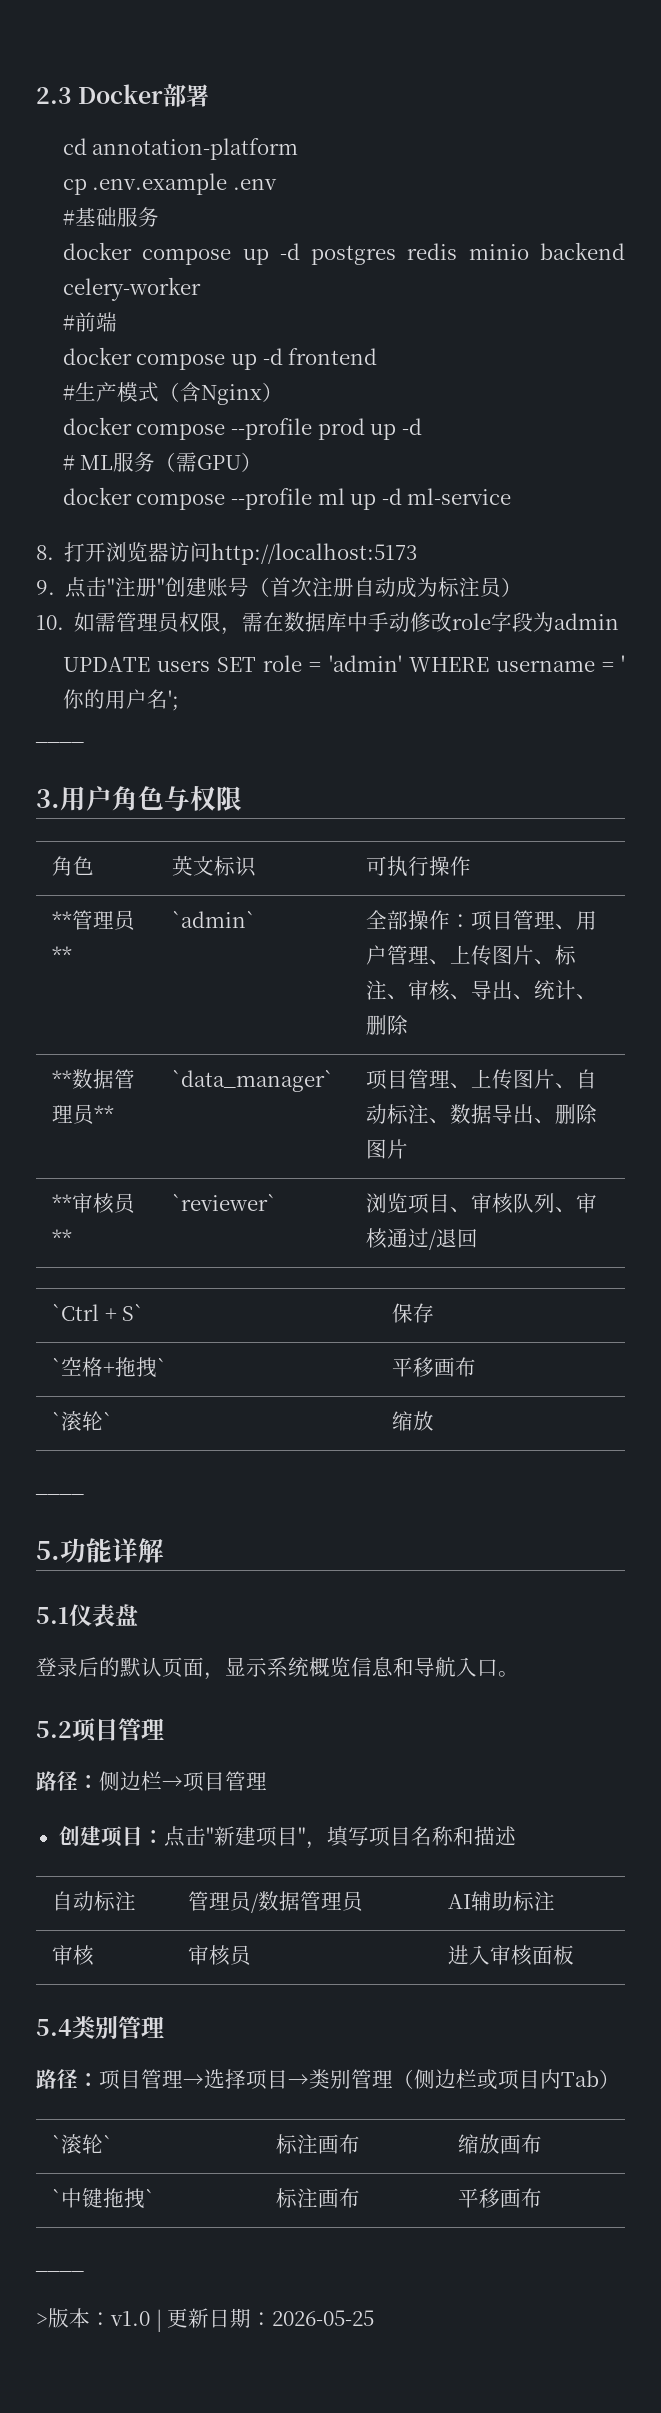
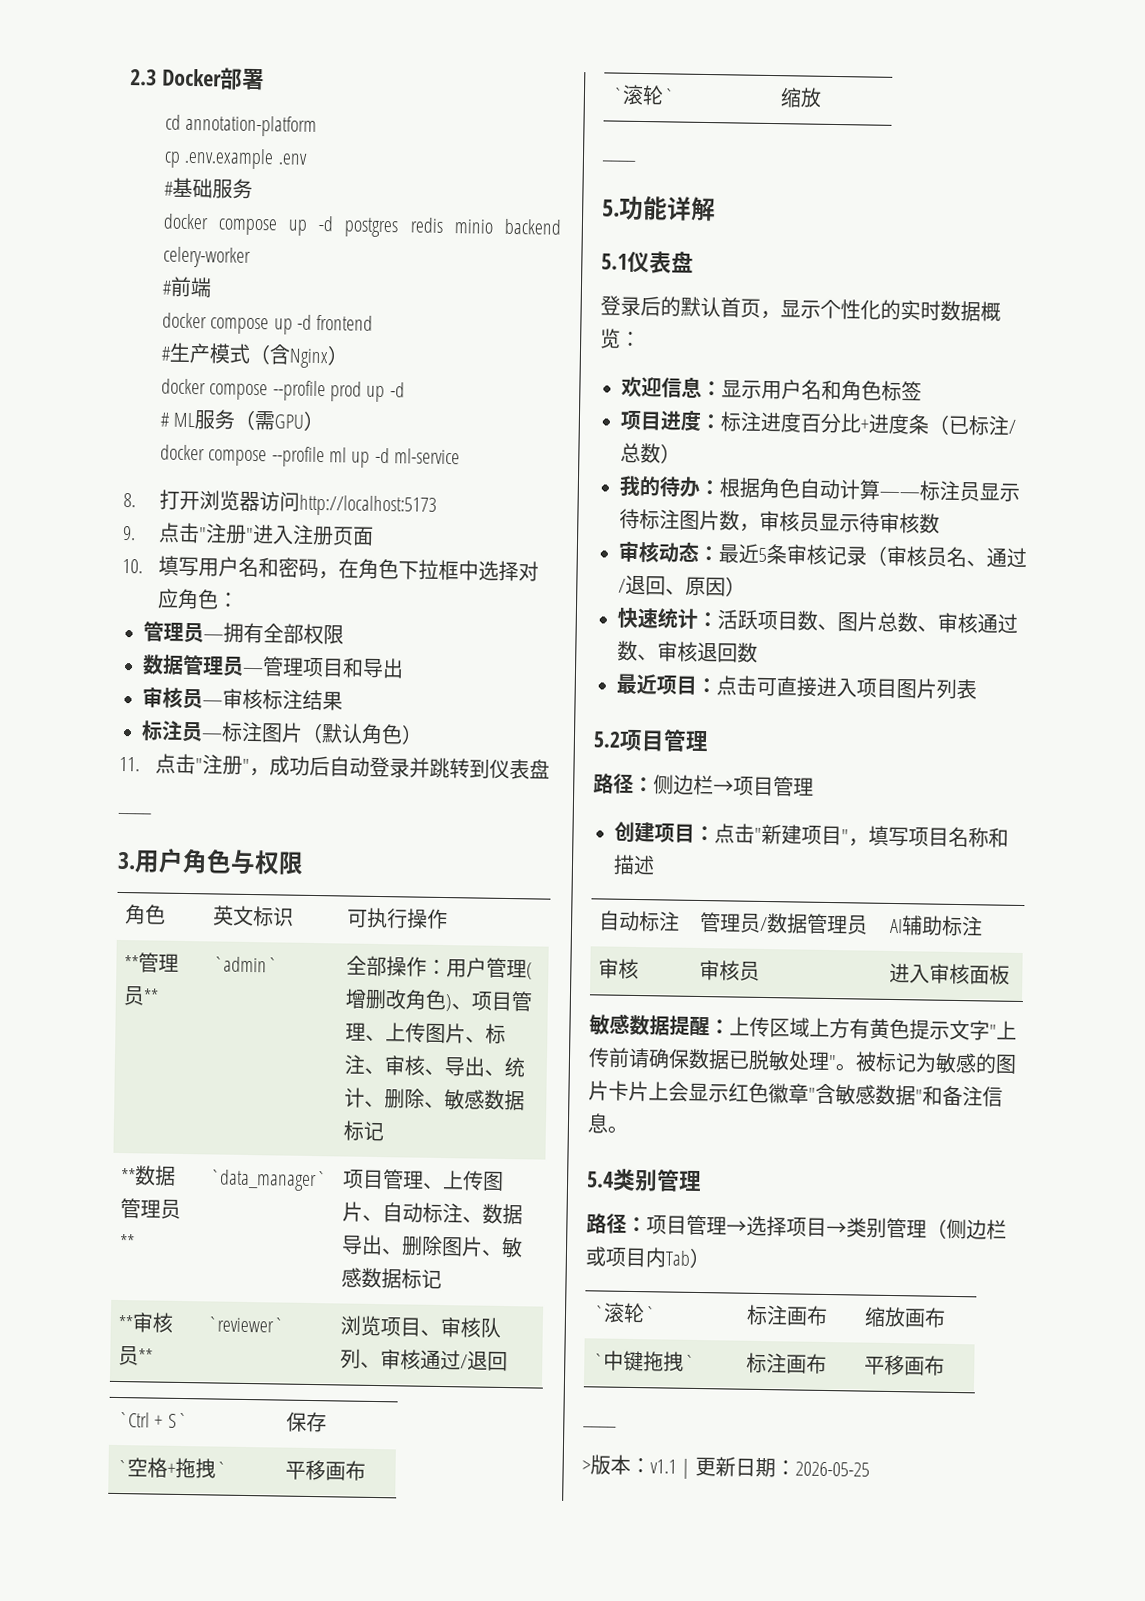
[165,577,523,598] [36,612,620,635] [62,655,625,672] [62,689,179,711] 创建账号（首次注册自动成为标注员） // 10.如需管理员权限，需在数据库中手动修改role字段为admin // UPDATE users SET role = 'admin' WHERE username = '你的用户名'; -> [251,523,374,546] [122,555,539,582] [156,588,239,610] [143,621,344,645] [142,654,404,679] [142,686,343,711] [141,720,423,745] [119,753,550,780] 进入注册页面 // 10.填写用户名和密码，在角色下拉框中选择对应角色： // 管理员—拥有全部权限 // 数据管理员—管理项目和导出 // 审核员—审核标注结果 // 标注员—标注图片（默认角色） // 11.点击"注册"，成功后自动登录并跳转到仪表盘
[471,910,598,931] [366,945,388,965] 项目管理、用户 -> [446,957,534,980] [345,988,514,1012] 用户管理(增删改角色)、项目
(409, 1025) none -> [424,1089,526,1111] [343,1120,385,1142] 、敏感数据标记
(409, 1149) none -> [481,1236,524,1259] [341,1267,443,1290] 、敏感数据标记
[162,1657,519,1680] 页面，显示系统概览信息和导航入口。 -> [720,297,1001,322] [600,328,641,349] [621,376,922,402] [620,410,1016,436] [620,442,681,464] [619,475,1020,502] [619,508,940,534] [618,540,1027,569] [618,574,746,597] [617,607,1018,634] [617,640,758,663] [616,673,977,700] 首页，显示个性化的实时数据概览： // 欢迎信息：显示用户名和角色标签 // 项目进度：标注进度百分比+进度条（已标注/总数） // 我的待办：根据角色自动计算——标注员显示待标注图片数，审核员显示待审核数 // 审核动态：最近5条审核记录（审核员名、通过/退回、原因） // 快速统计：活跃项目数、图片总数、审核通过数、审核退回数 // 最近项目：点击可直接进入项目图片列表
(575, 1955) none -> [589,1013,1017,1041] [588,1047,1017,1074] [588,1080,1003,1107] [587,1113,628,1134] // 敏感数据提醒：上传区域上方有黄色提示文字"上传前请确保数据已脱敏处理"。被标记为敏感的图片卡片上会显示红色徽章"含敏感数据"和备注信息。
[110,2311,150,2326] v1.0 -> [650,1459,677,1474] v1.1

